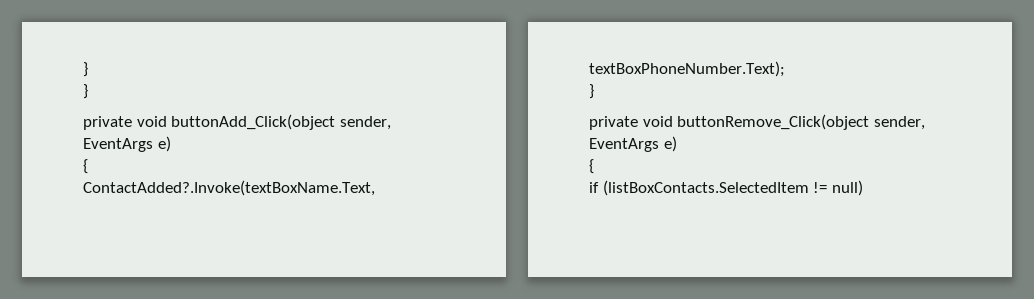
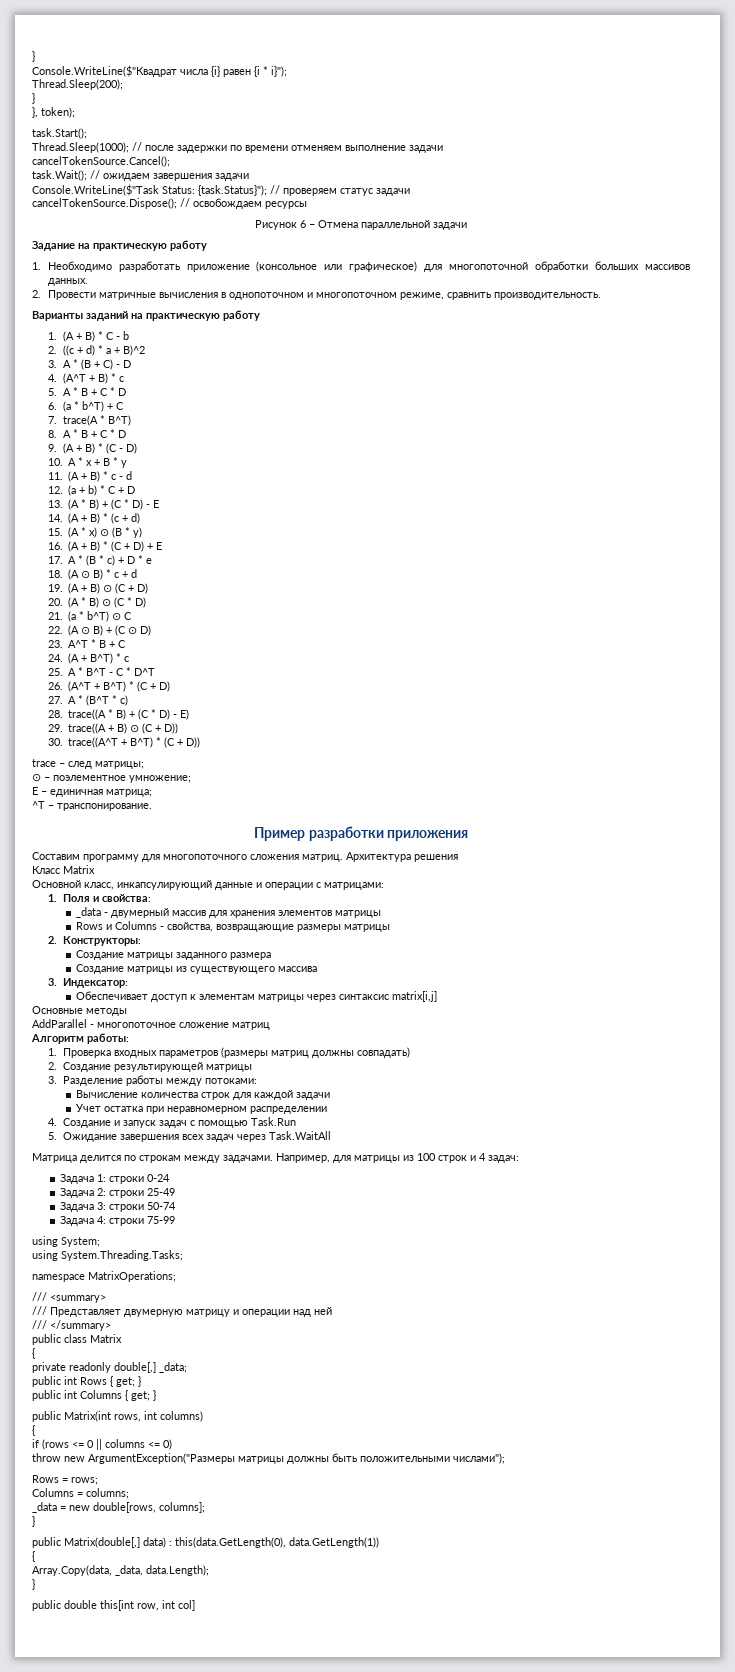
[83,62,88,77] [83,84,88,99] [83,114,391,130] [83,136,171,152] [83,159,88,174] [83,180,375,196] [589,61,785,77] [589,84,594,99] [589,114,925,130] [589,136,677,152] [589,159,594,174] [589,180,863,196] } // } // private void buttonAdd_Click(object sender, EventArgs e) // { // ContactAdded?.Invoke(textBoxName.Text, textBoxPhoneNumber.Text); // } // private void buttonRemove_Click(object sender, EventArgs e) // { // if (listBoxContacts.SelectedItem != null) -> [32,51,35,62] [32,65,287,77] [32,79,123,90] [32,93,35,104] [32,107,75,118] [32,128,87,139] [32,142,443,153] [32,156,170,167] [32,170,249,181] [32,184,410,196] [32,198,307,209] [255,220,467,230] [32,240,207,251] [32,261,691,272] [47,278,88,286] [32,290,601,300] [32,310,260,321] [47,331,130,342] [47,345,146,356] [47,359,132,370] [47,373,125,384] [47,387,127,396] [47,401,125,412] [47,415,132,426] [47,429,127,438] [47,443,138,454] [47,457,128,468] [47,471,133,482] [47,485,136,496] [47,499,160,510] [47,513,141,524] [47,527,143,538] [47,541,163,552] [47,555,153,566] [47,569,138,580] [47,583,149,594] [47,597,147,608] [47,611,133,622] [47,625,152,636] [47,639,127,648] [47,653,130,664] [47,667,156,676] [47,681,171,692] [47,695,129,706] [47,709,190,720] [47,723,179,734] [47,737,201,748] [32,759,144,769] [32,773,191,783] [32,787,152,797] [32,801,152,811] [253,826,469,841] [32,852,458,862] [32,865,95,874] [32,880,384,890] [47,894,152,902] [75,907,381,918] [75,921,390,932] [47,936,142,946] [75,950,271,960] [75,964,317,974] [47,978,129,988] [75,991,437,1002] [32,1006,127,1016] [32,1019,270,1030] [31,1033,129,1044] [47,1047,411,1058] [47,1062,253,1072] [47,1075,258,1086] [75,1090,330,1100] [75,1104,327,1114] [47,1117,297,1128] [47,1131,332,1142] [32,1153,519,1163] [59,1174,170,1184] [59,1188,175,1198] [59,1202,176,1212] [59,1216,175,1226] [32,1236,100,1247] [32,1250,183,1261] [32,1271,176,1282] [32,1292,106,1303] [32,1306,332,1317] [32,1320,111,1331] [32,1334,122,1345] [32,1348,35,1359] [32,1362,187,1373] [32,1376,141,1387] [32,1390,156,1401] [32,1411,203,1422] [32,1425,35,1436] [32,1439,172,1450] [32,1453,505,1464] [32,1475,98,1485] [32,1488,129,1499] [32,1502,205,1513] [32,1516,35,1527] [32,1537,379,1548] [32,1551,35,1562] [32,1565,209,1576] [32,1579,35,1590] [32,1600,195,1611] } // Console.WriteLine($"Квадрат числа {i} равен {i * i}"); // Thread.Sleep(200); // } // }, token); // task.Start(); // Thread.Sleep(1000); // после задержки по времени отменяем выполнение задачи // cancelTokenSource.Cancel(); // task.Wait(); // ожидаем завершения задачи // Console.WriteLine($"Task Status: {task.Status}"); // проверяем статус задачи // cancelTokenSource.Dispose(); // освобождаем ресурсы // Рисунок 6 – Отмена параллельной задачи // Задание на практическую работу // 1. Необходимо разработать приложение (консольное или графическое) для многопоточной обработки больших массивов данных. // 2. Провести матричные вычисления в однопоточном и многопоточном режиме, сравнить производительность. // Варианты заданий на практическую работу // 1. (A + B) * C - b // 2. ((c + d) * a + B)^2 // 3. A * (B + C) - D // 4. (A^T + B) * c // 5. A * B + C * D // 6. (a * b^T) + C // 7. trace(A * B^T) // 8. A * B + C * D // 9. (A + B) * (C - D) // 10. A * x + B * y // 11. (A + B) * c - d // 12. (a + b) * C + D // 13. (A * B) + (C * D) - E // 14. (A + B) * (c + d) // 15. (A * x) ⊙ (B * y) // 16. (A + B) * (C + D) + E // 17. A * (B * c) + D * e // 18. (A ⊙ B) * c + d // 19. (A + B) ⊙ (C + D) // 20. (A * B) ⊙ (C * D) // 21. (a * b^T) ⊙ C // 22. (A ⊙ B) + (C ⊙ D) // 23. A^T * B + C // 24. (A + B^T) * c // 25. A * B^T - C * D^T // 26. (A^T + B^T) * (C + D) // 27. A * (B^T * c) // 28. trace((A * B) + (C * D) - E) // 29. trace((A + B) ⊙ (C + D)) // 30. trace((A^T + B^T) * (C + D)) // trace – след матрицы; // ⊙ – поэлементное умножение; // E – единичная матрица; // ^T – транспонирование. // Пример разработки приложения // Составим программу для многопоточного сложения матриц. Архитектура решения // Класс Matrix // Основной класс, инкапсулирующий данные и операции с матрицами: // 1. Поля и свойства: // _data - двумерный массив для хранения элементов матрицы // Rows и Columns - свойства, возвращающие размеры матрицы // 2. Конструкторы: // Создание матрицы заданного размера // Создание матрицы из существующего массива // 3. Индексатор: // Обеспечивает доступ к элементам матрицы через синтаксис matrix[i,j] // Основные методы // AddParallel - многопоточное сложение матриц // Алгоритм работы: // 1. Проверка входных параметров (размеры матриц должны совпадать) // 2. Создание результирующей матрицы // 3. Разделение работы между потоками: // Вычисление количества строк для каждой задачи // Учет остатка при неравномерном распределении // 4. Создание и запуск задач с помощью Task.Run // 5. Ожидание завершения всех задач через Task.WaitAll // Матрица делится по строкам между задачами. Например, для матрицы из 100 строк и 4 задач: // Задача 1: строки 0-24 // Задача 2: строки 25-49 // Задача 3: строки 50-74 // Задача 4: строки 75-99 // using System; // using System.Threading.Tasks; // namespace MatrixOperations; // /// <summary> // /// Представляет двумерную матрицу и операции над ней // /// </summary> // public class Matrix // { // private readonly double[,] _data; // public int Rows { get; } // public int Columns { get; } // public Matrix(int rows, int columns) // { // if (rows <= 0 || columns <= 0) // throw new ArgumentException("Размеры матрицы должны быть положительными числами"); // Rows = rows; // Columns = columns; // _data = new double[rows, columns]; // } // public Matrix(double[,] data) : this(data.GetLength(0), data.GetLength(1)) // { // Array.Copy(data, _data, data.Length); // } // public double this[int row, int col]

